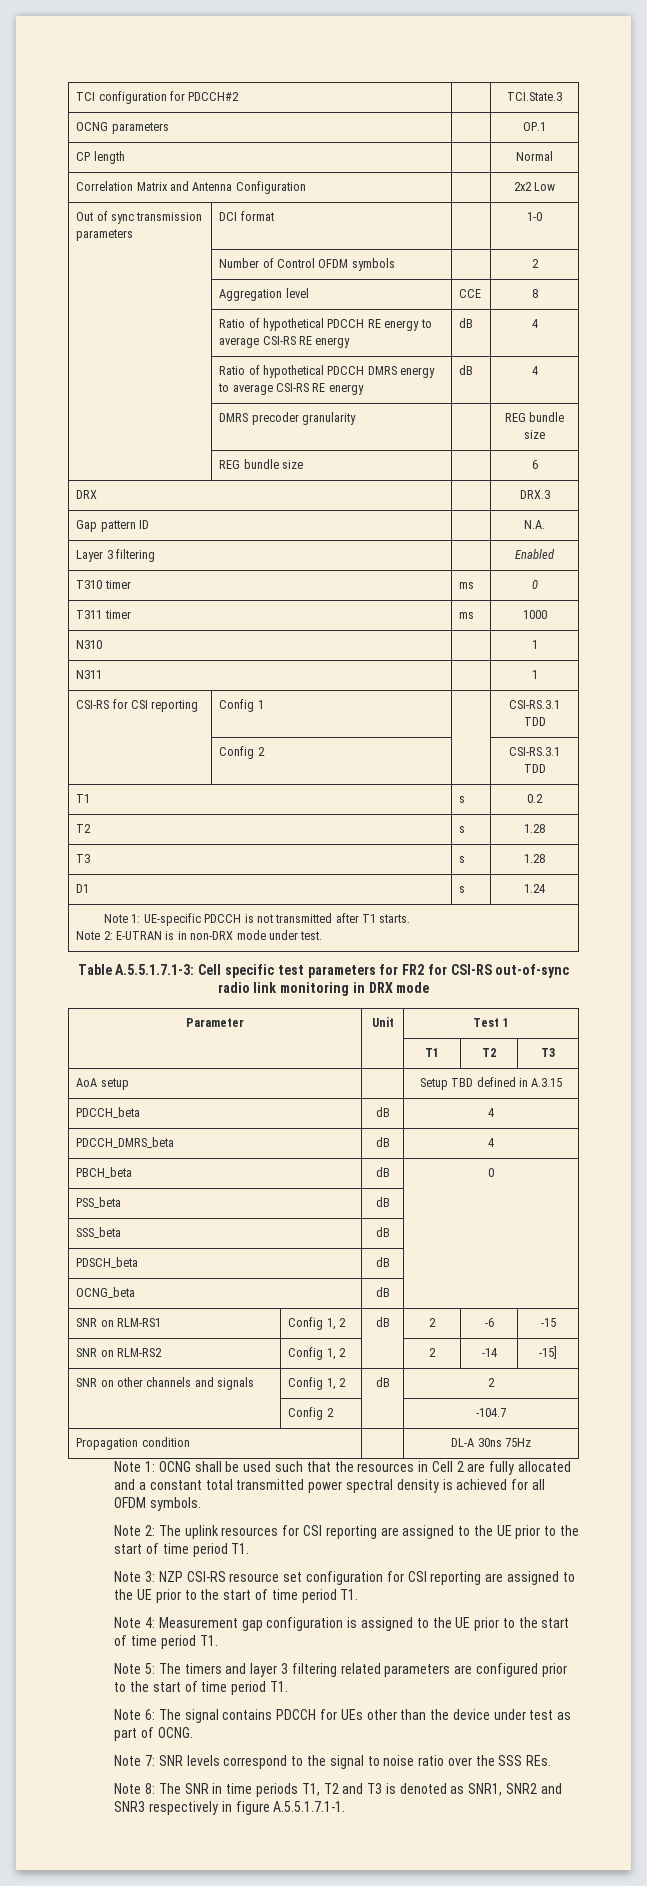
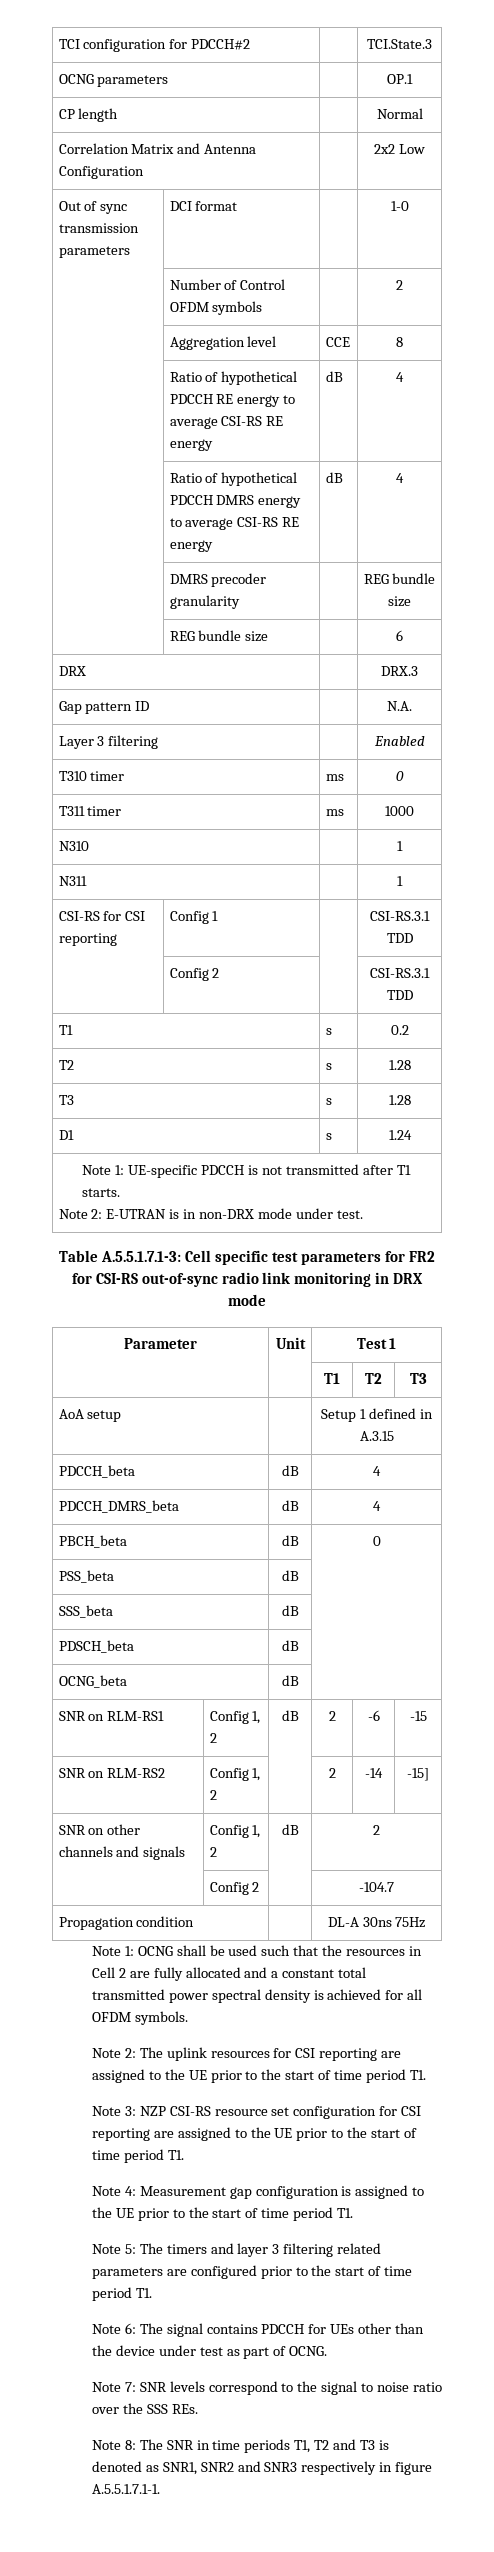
[451,1078,474,1087] TBD -> [360,1409,367,1419] 1

